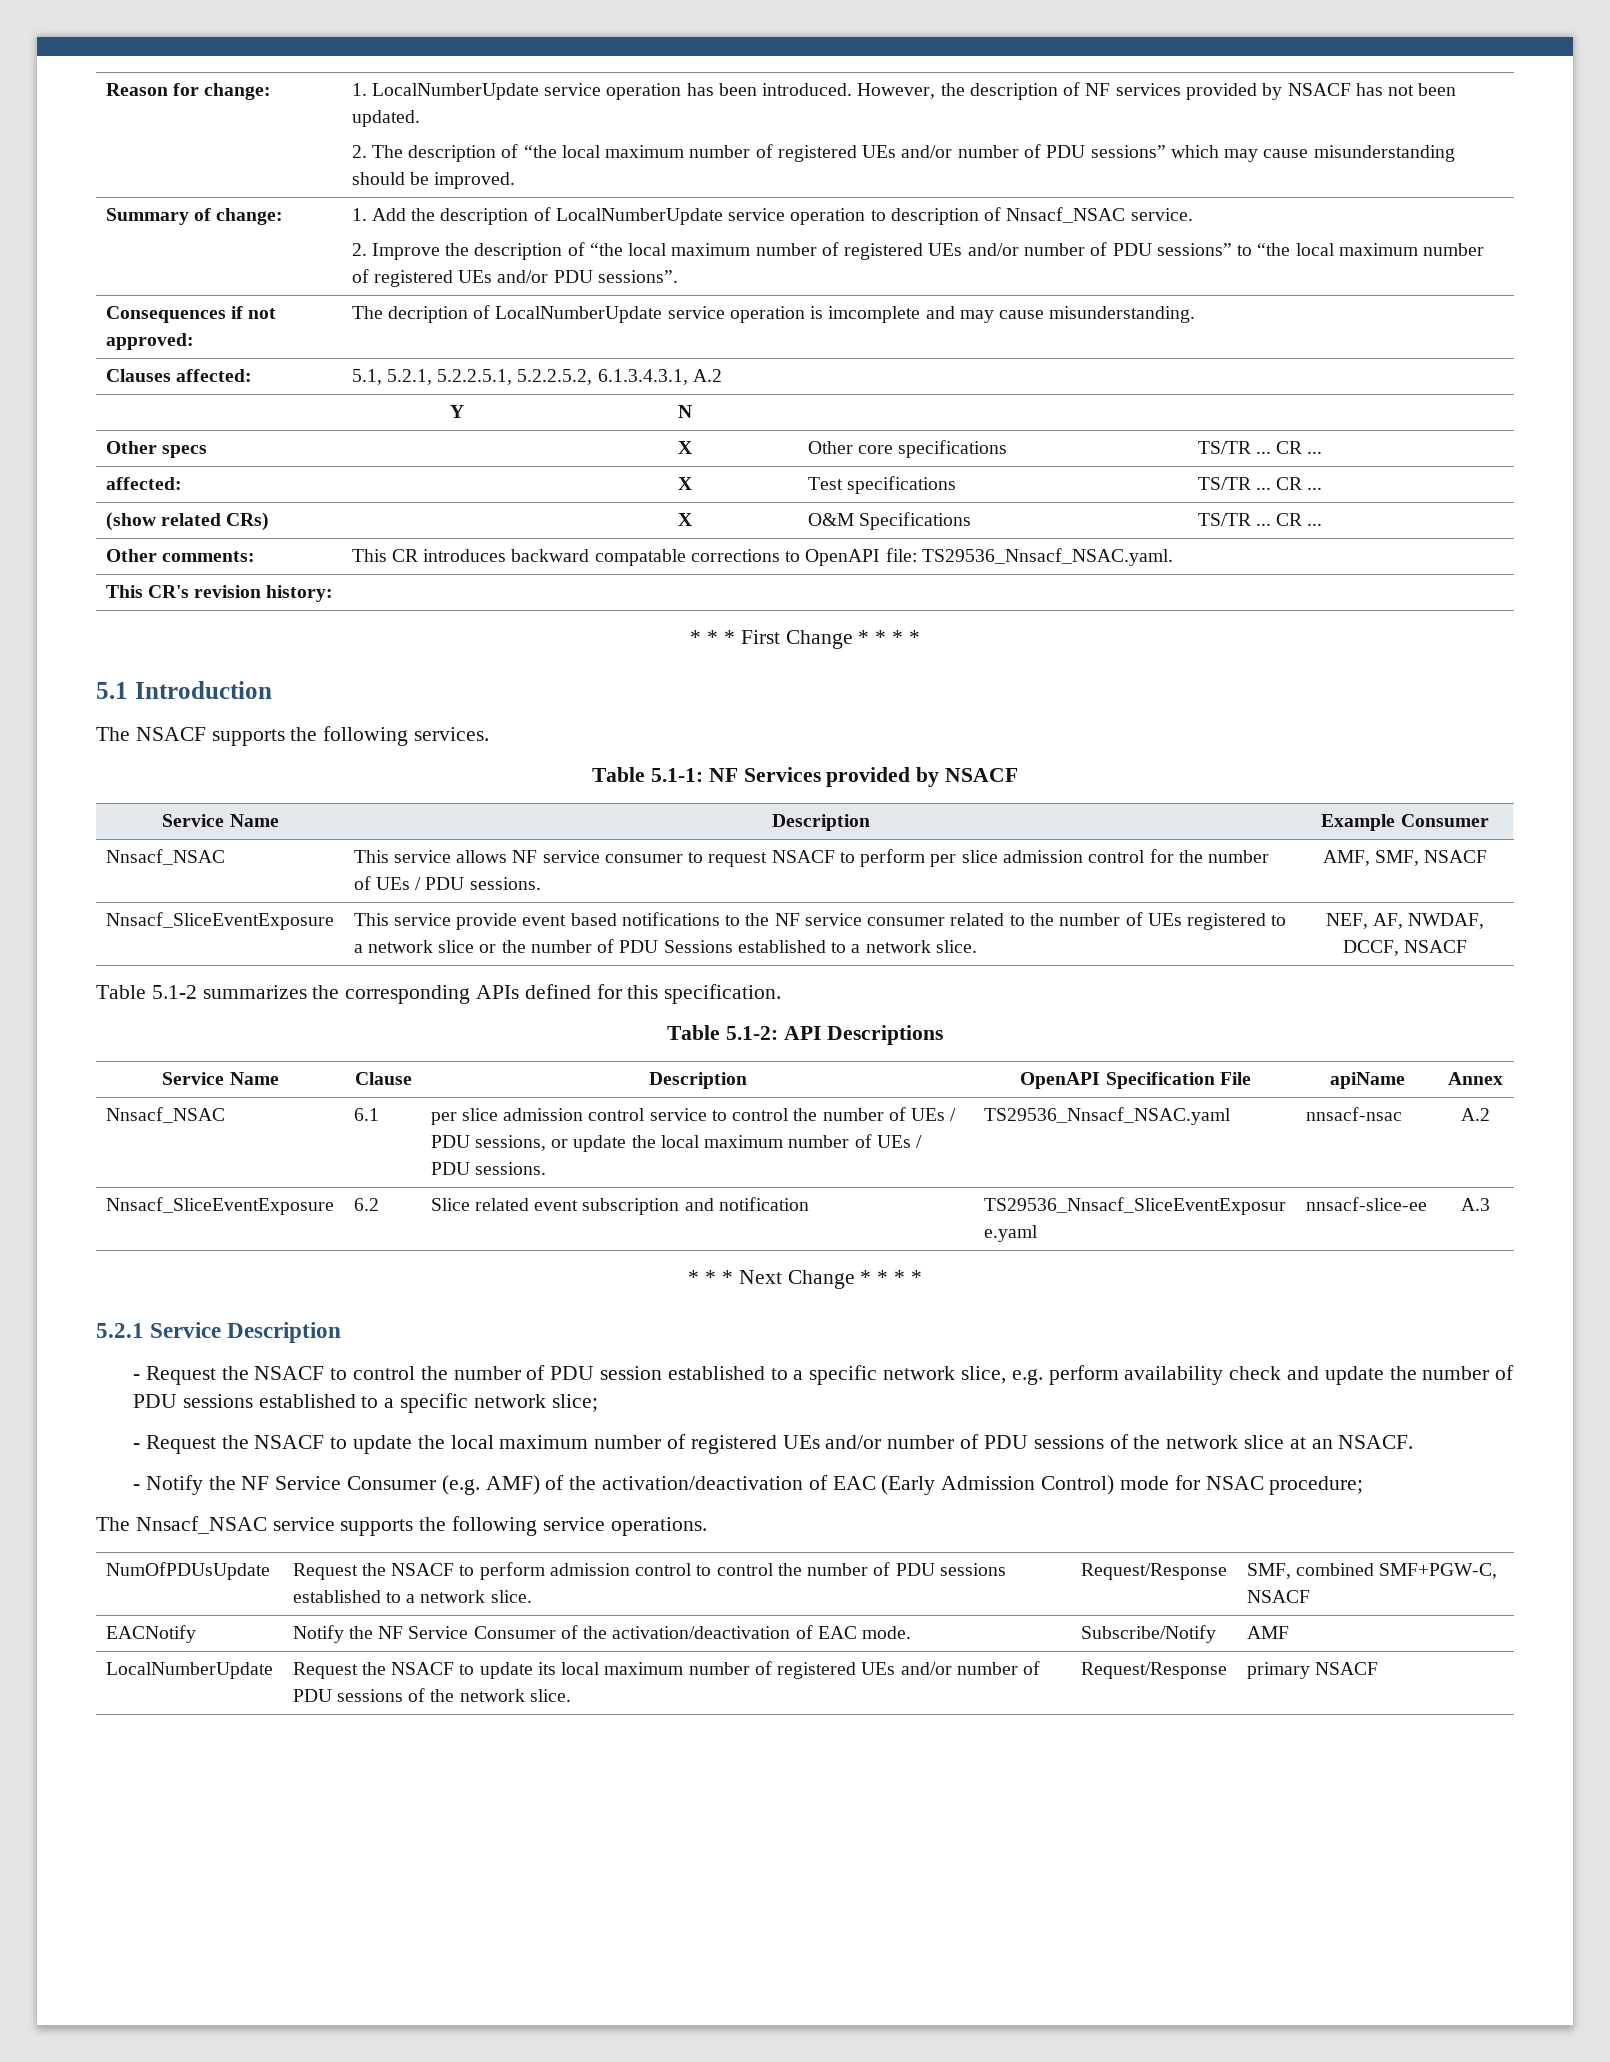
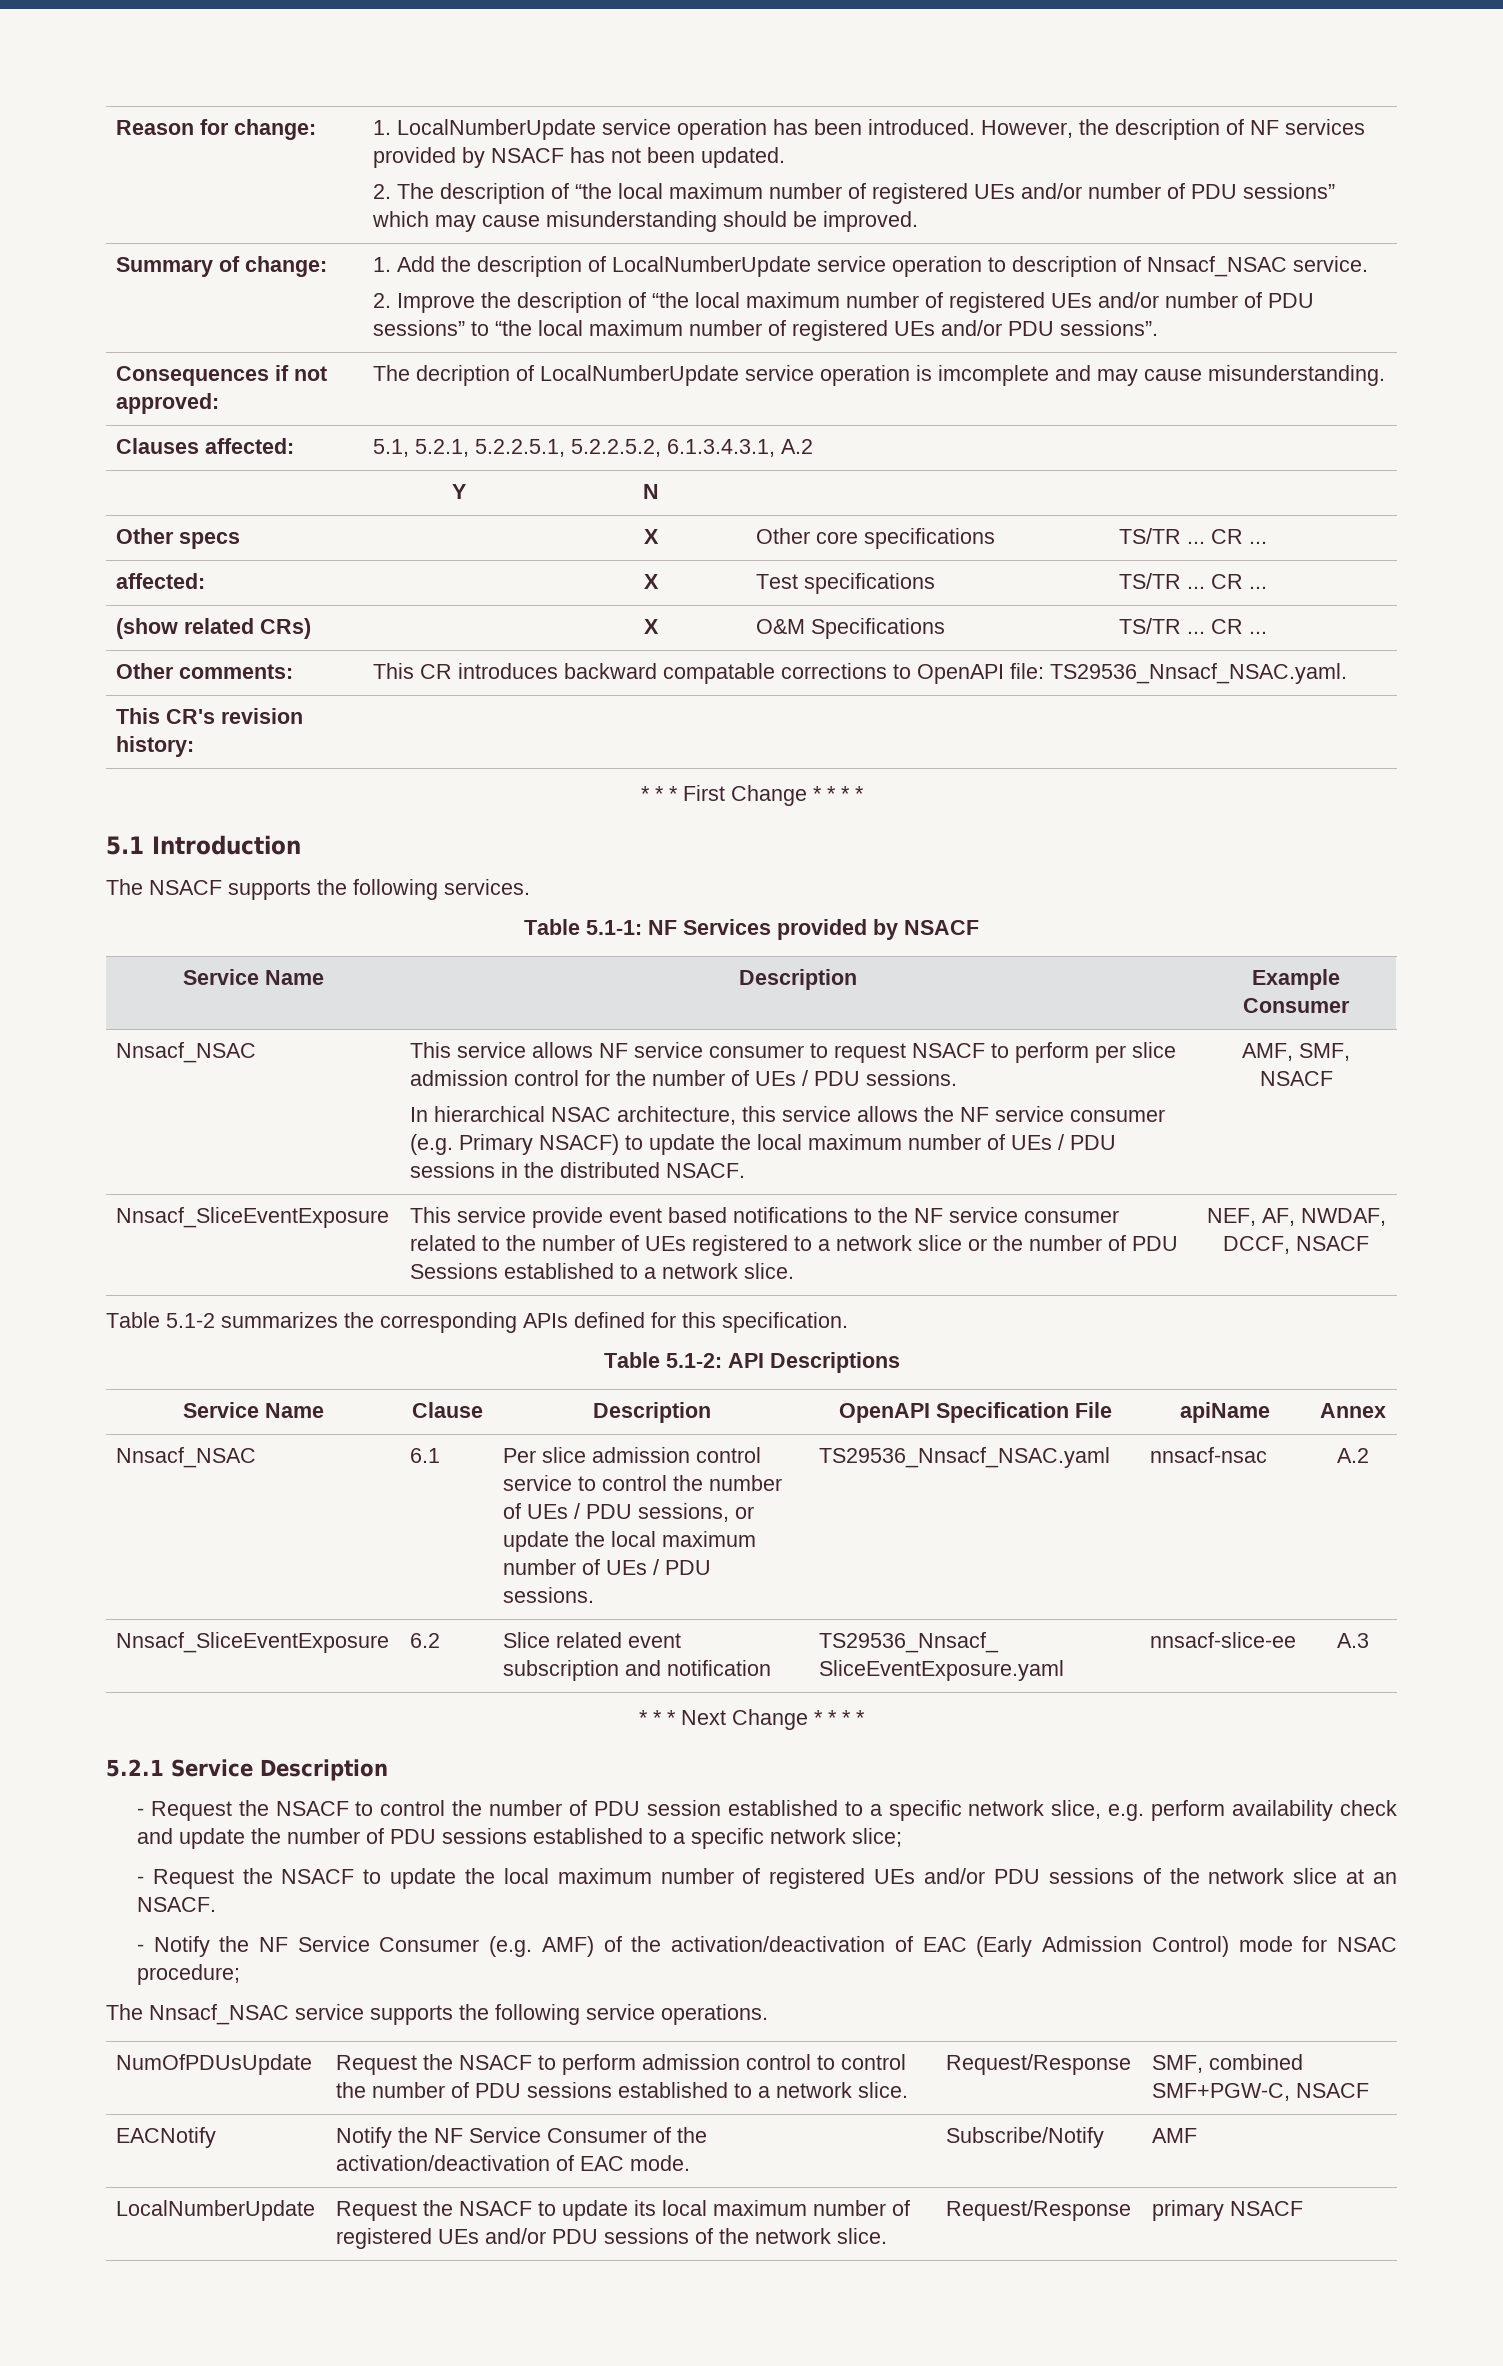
(541, 883) none -> [410,1106,1166,1125] [410,1134,1117,1155] [410,1162,746,1178] // In hierarchical NSAC architecture, this service allows the NF service consumer (e.g. Primary NSACF) to update the local maximum number of UEs / PDU sessions in the distributed NSACF.
[430,1112,457,1125] per -> [503,1448,537,1463] Per
[887,1434,980,1449] number of -> (986, 1876) none
[957,1661,1041,1675] number of -> (547, 2236) none

